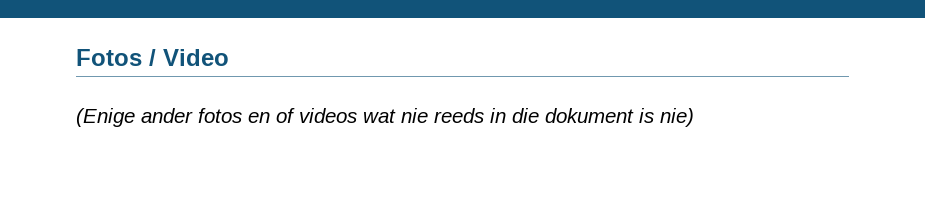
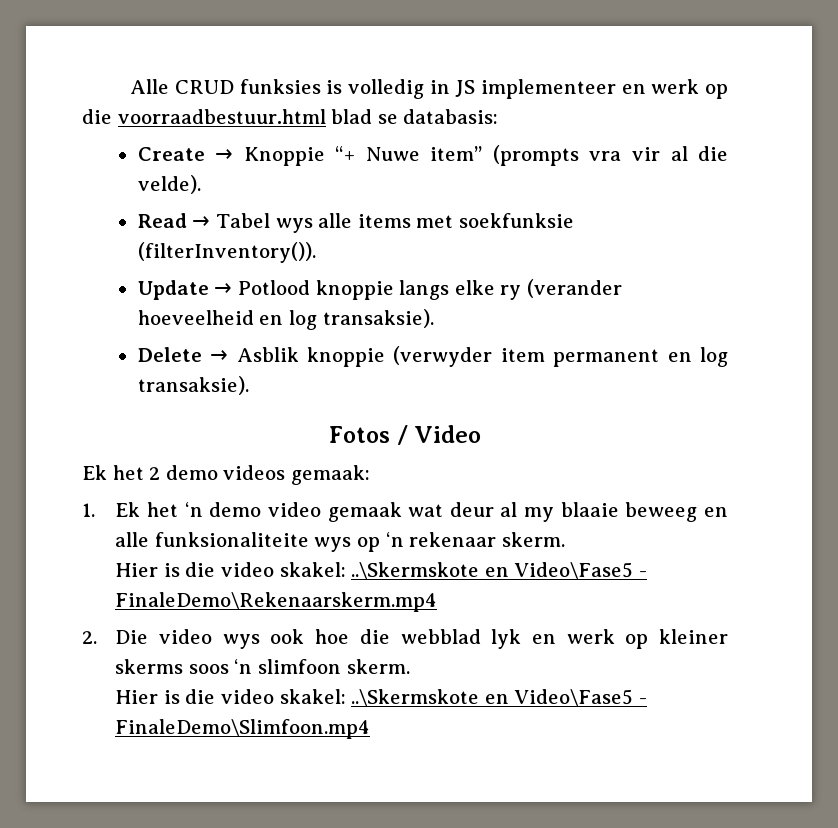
[76,49,229,66] [76,108,694,127] Fotos / Video // (Enige ander fotos en of videos wat nie reeds in die dokument is nie) -> [130,79,728,99] [82,109,499,124] [137,145,728,166] [137,175,201,194] [137,213,574,233] [137,242,316,263] [137,279,622,300] [137,309,434,330] [137,346,728,367] [137,376,249,395] [329,425,481,445] [82,465,370,485] [82,502,729,522] [115,532,565,552] [115,562,647,579] [115,592,438,612] [82,629,728,649] [115,659,410,674] [115,689,647,706] [115,719,371,739] Alle CRUD funksies is volledig in JS implementeer en werk op die voorraadbestuur.html blad se databasis: // Create → Knoppie “+ Nuwe item” (prompts vra vir al die velde). // Read → Tabel wys alle items met soekfunksie (filterInventory()). // Update → Potlood knoppie langs elke ry (verander hoeveelheid en log transaksie). // Delete → Asblik knoppie (verwyder item permanent en log transaksie). // Fotos / Video // Ek het 2 demo videos gemaak: // 1. Ek het ‘n demo video gemaak wat deur al my blaaie beweeg en alle funksionaliteite wys op ‘n rekenaar skerm. // Hier is die video skakel: ..\Skermskote en Video\Fase5 - FinaleDemo\Rekenaarskerm.mp4 // 2. Die video wys ook hoe die webblad lyk en werk op kleiner skerms soos ‘n slimfoon skerm. // Hier is die video skakel: ..\Skermskote en Video\Fase5 - FinaleDemo\Slimfoon.mp4

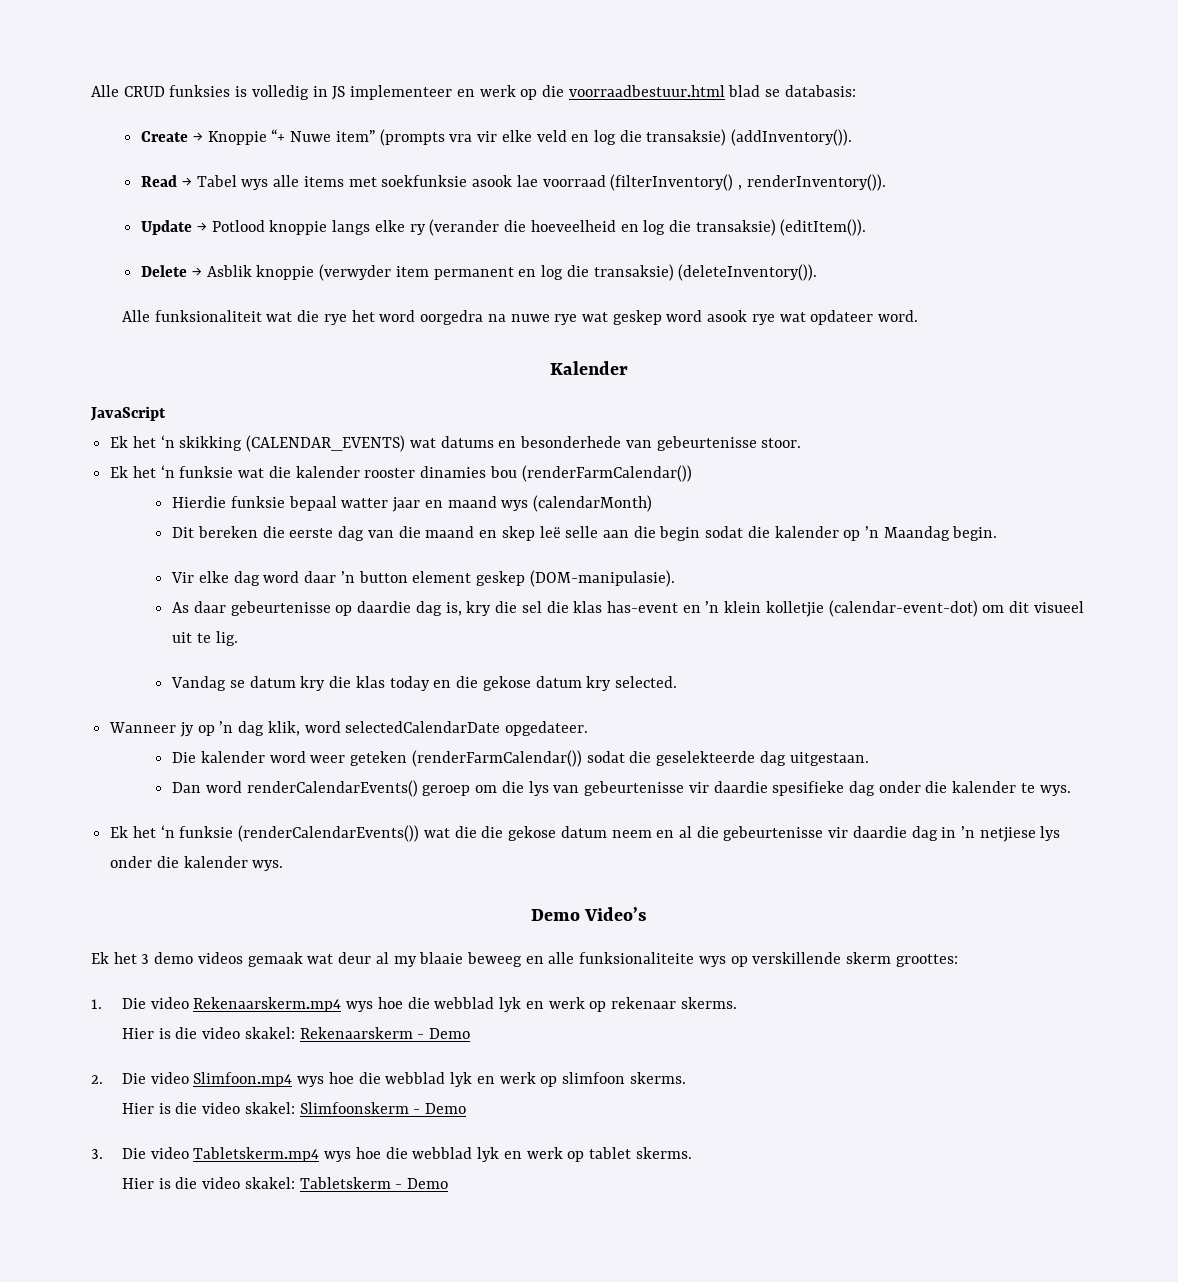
[670,146,728,161] [137,175,201,194] al die velde). -> [501,129,853,146] elke veld en log die transaksie) (addInventory()).
[137,242,316,263] (filterInventory()). -> [472,174,886,191] asook lae voorraad (filterInventory() , renderInventory()).
(622, 288) none -> [504,220,527,232] die
[322,309,434,328] transaksie). -> [668,219,867,236] die transaksie) (editItem()).
[137,376,249,395] [329,425,481,445] [82,465,370,485] [82,502,321,517] transaksie). // Fotos / Video // Ek het 2 demo videos gemaak: // 1. Ek het ‘n demo video -> [566,264,818,281] [121,310,919,325] [550,361,628,375] [90,406,166,421] [110,435,802,452] [110,465,692,482] [172,495,653,512] [172,526,998,541] [171,570,675,587] [172,600,1084,617] [172,631,238,646] [171,676,677,691] [109,721,589,737] [172,750,869,767] [172,780,1071,797] [110,825,1061,842] [110,856,284,871] [530,907,648,921] [91,952,243,964] die transaksie) (deleteInventory()). // Alle funksionaliteit wat die rye het word oorgedra na nuwe rye wat geskep word asook rye wat opdateer word. // Kalender // JavaScript // Ek het ‘n skikking (CALENDAR_EVENTS) wat datums en besonderhede van gebeurtenisse stoor. // Ek het ‘n funksie wat die kalender rooster dinamies bou (renderFarmCalendar()) // Hierdie funksie bepaal watter jaar en maand wys (calendarMonth) // Dit bereken die eerste dag van die maand en skep leë selle aan die begin sodat die kalender op ’n Maandag begin. // Vir elke dag word daar ’n button element geskep (DOM-manipulasie). // As daar gebeurtenisse op daardie dag is, kry die sel die klas has-event en ’n klein kolletjie (calendar-event-dot) om dit visueel uit te lig. // Vandag se datum kry die klas today en die gekose datum kry selected. // Wanneer jy op ’n dag klik, word selectedCalendarDate opgedateer. // Die kalender word weer geteken (renderFarmCalendar()) sodat die geselekteerde dag uitgestaan. // Dan word renderCalendarEvents() geroep om die lys van gebeurtenisse vir daardie spesifieke dag onder die kalender te wys. // Ek het ‘n funksie (renderCalendarEvents()) wat die die gekose datum neem en al die gebeurtenisse vir daardie dag in ’n netjiese lys onder die kalender wys. // Demo Video’s // Ek het 3 demo videos
[385,532,565,547] [115,562,647,579] [115,592,438,612] [82,629,728,649] [115,659,410,674] [115,689,647,706] [115,719,371,739] ‘n rekenaar skerm. // Hier is die video skakel: ..\Skermskote en Video\Fase5 - FinaleDemo\Rekenaarskerm.mp4 // 2. Die video wys ook hoe die webblad lyk en werk op kleiner skerms soos ‘n slimfoon skerm. // Hier is die video skakel: ..\Skermskote en Video\Fase5 - FinaleDemo\Slimfoon.mp4 -> [752,952,958,967] [91,997,737,1012] [121,1027,471,1039] [91,1072,686,1087] [121,1102,467,1114] [91,1147,692,1162] [121,1177,449,1189] verskillende skerm groottes: // 1. Die video Rekenaarskerm.mp4 wys hoe die webblad lyk en werk op rekenaar skerms. // Hier is die video skakel: Rekenaarskerm - Demo // 2. Die video Slimfoon.mp4 wys hoe die webblad lyk en werk op slimfoon skerms. // Hier is die video skakel: Slimfoonskerm - Demo // 3. Die video Tabletskerm.mp4 wys hoe die webblad lyk en werk op tablet skerms. // Hier is die video skakel: Tabletskerm - Demo

